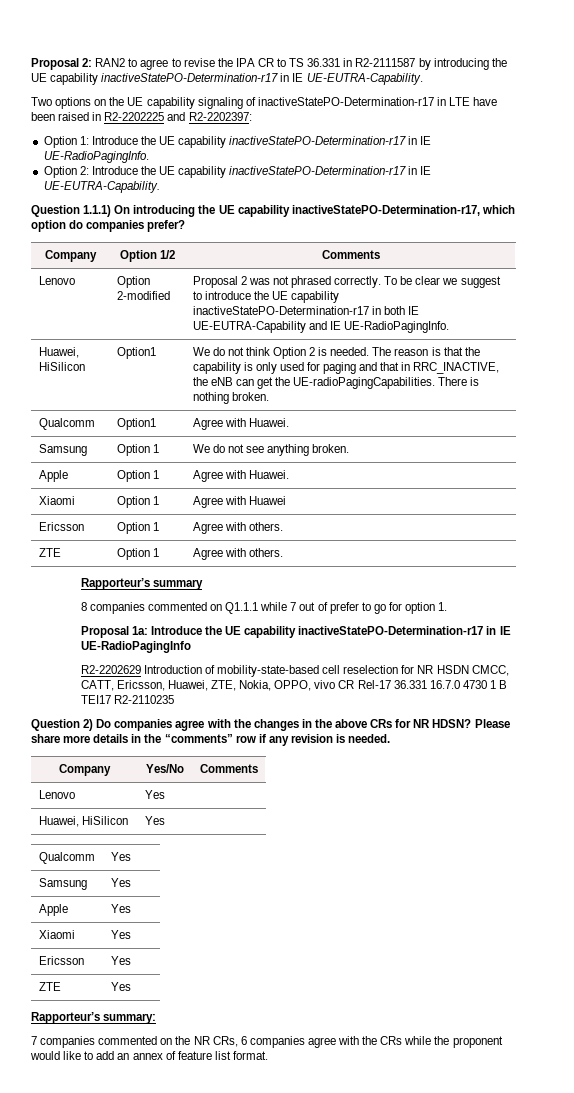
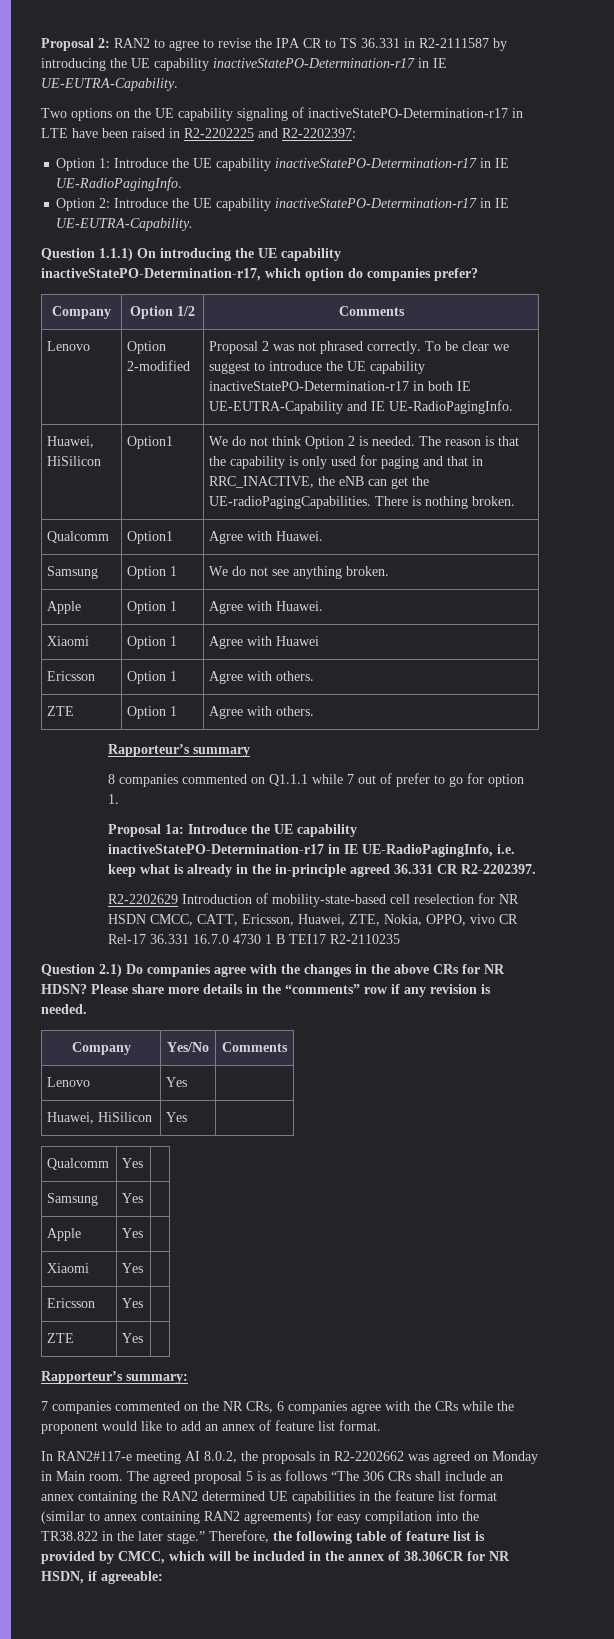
[80,641,191,653] UE-RadioPagingInfo -> [362,844,516,857] [108,864,537,877] UE-RadioPagingInfo, i.e. keep what is already in the in-principle agreed 36.331 CR R2-2202397.
[83,719,94,731] 2) -> [99,964,122,977] 2.1)
(268, 1055) none -> [41,1451,538,1464] [41,1470,503,1484] [41,1490,497,1504] [41,1510,479,1524] [41,1530,485,1544] [41,1551,510,1564] [41,1571,163,1584] // In RAN2#117-e meeting AI 8.0.2, the proposals in R2-2202662 was agreed on Monday in Main room. The agreed proposal 5 is as follows “The 306 CRs shall include an annex containing the RAN2 determined UE capabilities in the feature list format (similar to annex containing RAN2 agreements) for easy compilation into the TR38.822 in the later stage.” Therefore, the following table of feature list is provided by CMCC, which will be included in the annex of 38.306CR for NR HSDN, if agreeable:

